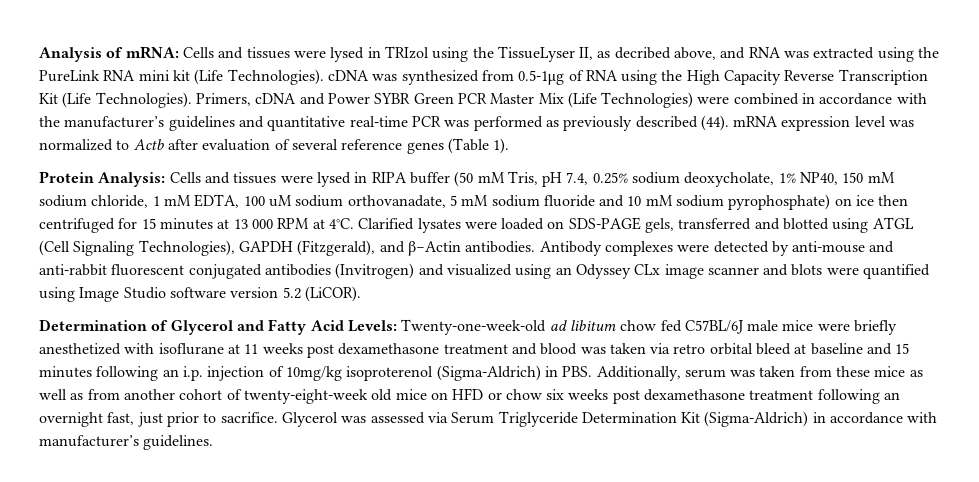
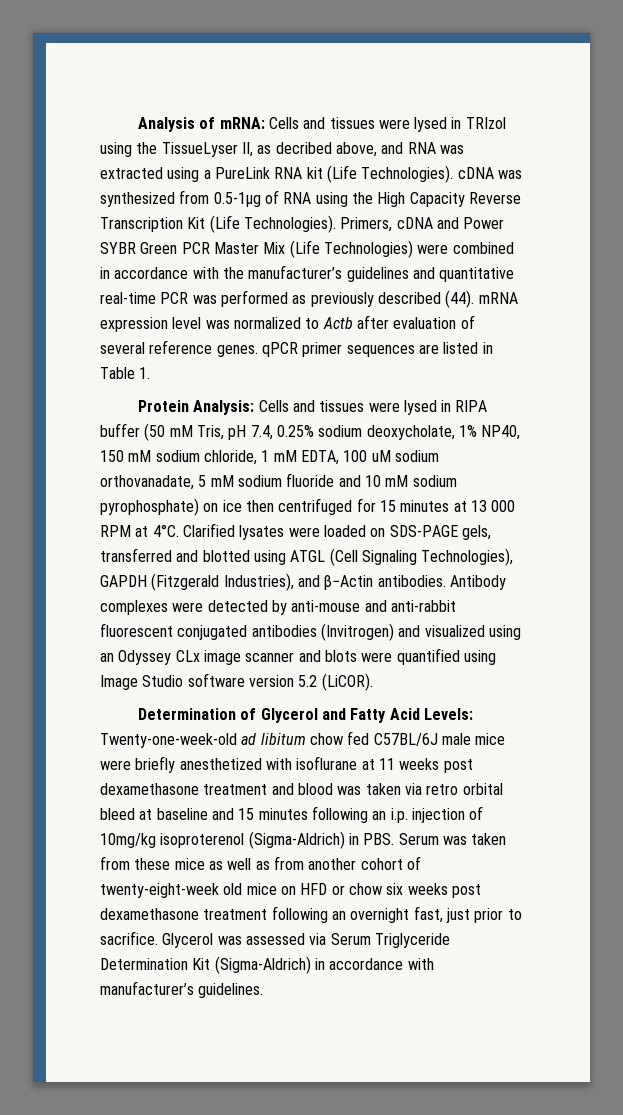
[918,47,940,58] the -> [203,170,211,179] a
[138,70,170,81] mini -> (303, 173) none
[406,138,510,154] genes (Table 1). -> [216,342,493,357] [100,367,151,379] genes. qPCR primer sequences are listed in Table 1.
[297,240,376,256] (Fitzgerald), -> [151,573,294,591] (Fitzgerald Industries),
[596,366,726,381] Additionally, serum -> [398,833,439,845] Serum

